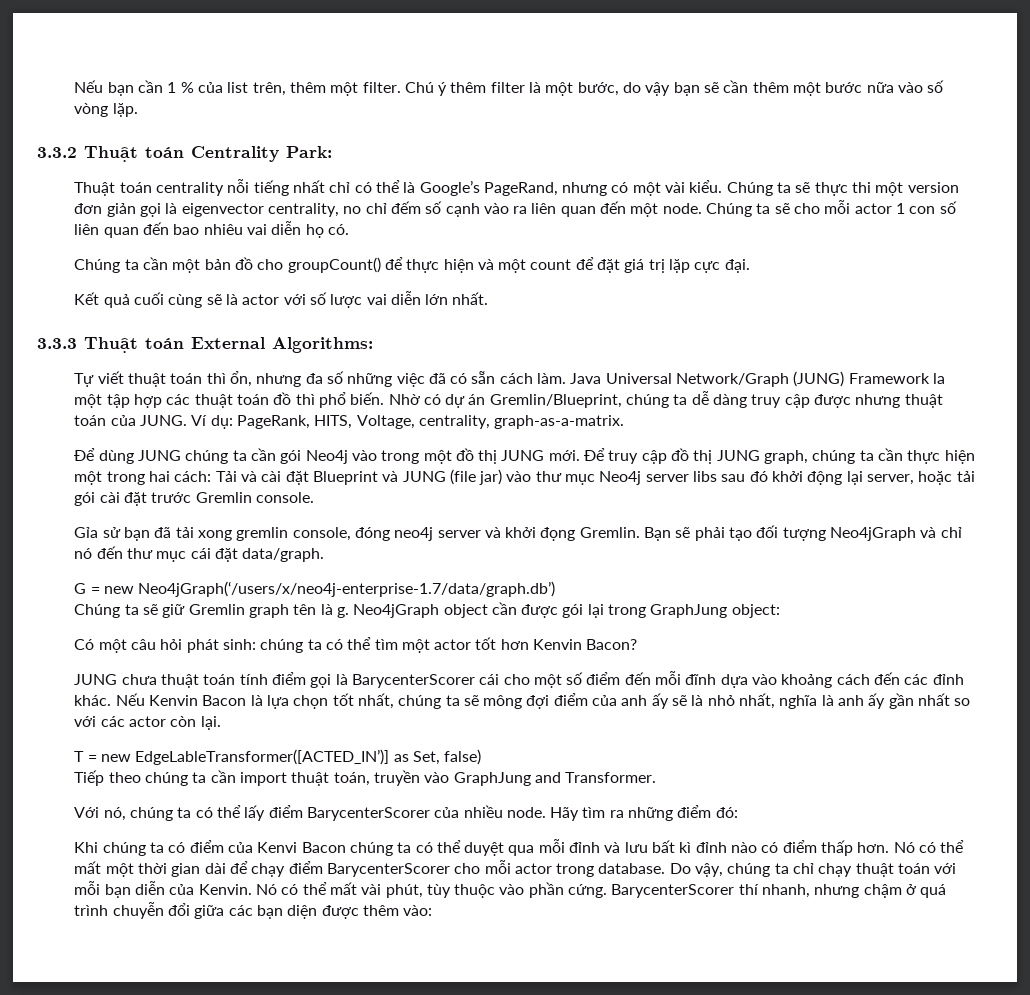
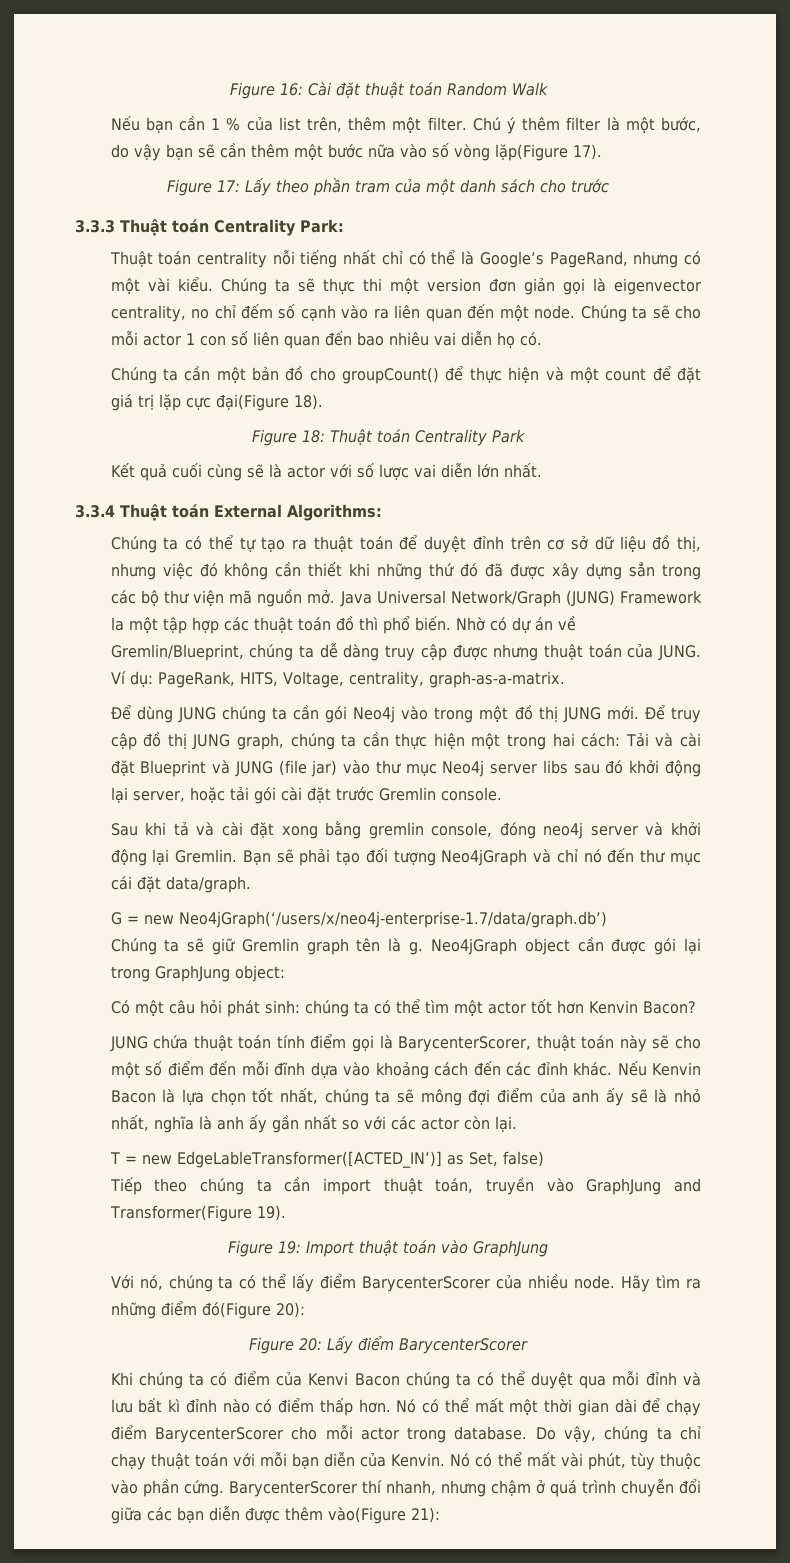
(74, 86) none -> [229,82,548,99] Figure 16: Cài đặt thuật toán Random Walk //
[112,103,138,117] [37,147,77,158] lặp. // 3.3.2 -> [494,144,602,161] [167,178,609,196] [75,220,115,233] lặp(Figure 17). // Figure 17: Lấy theo phần tram của một danh sách cho trước // 3.3.3
[724,259,750,273] đại. -> [215,394,323,411] [252,429,525,446] đại(Figure 18). // Figure 18: Thuật toán Centrality Park
[37,338,77,349] 3.3.3 -> [75,505,115,518] 3.3.4
[74,371,567,387] Tự viết thuật toán thì ổn, nhưng đa số những việc đã có sẵn cách làm. -> [110,535,701,553] [110,562,701,580] [110,589,336,607] Chúng ta có thể tự tạo ra thuật toán để duyệt đỉnh trên cơ sở dữ liệu đồ thị, nhưng việc đó không cần thiết khi những thứ đó đã được xây dựng sẳn trong các bộ thư viện mã nguồn mở.
(486, 399) none -> [557,616,576,631] về
[74,527,232,541] Gỉa sử bạn đã tải xong -> [110,821,362,839] Sau khi tả và cài đặt xong bằng
[540,527,576,541] đọng -> [110,849,170,866] động lại
[121,674,157,685] chưa -> [153,1035,189,1049] chứa
[351,674,500,688] BarycenterScorer cái -> [398,1035,670,1052] BarycenterScorer, thuật toán này sẽ
[565,772,657,783] Transformer. -> [109,1205,286,1222] [228,1240,548,1257] Transformer(Figure 19). // Figure 19: Import thuật toán vào GraphJung
[715,807,738,818] đó: -> [201,1302,305,1319] [249,1336,528,1354] đó(Figure 20): // Figure 20: Lấy điểm BarycenterScorer
[287,905,318,919] diện -> [208,1506,240,1521] diễn
[403,905,433,916] vào: -> [327,1507,440,1524] vào(Figure 21):

